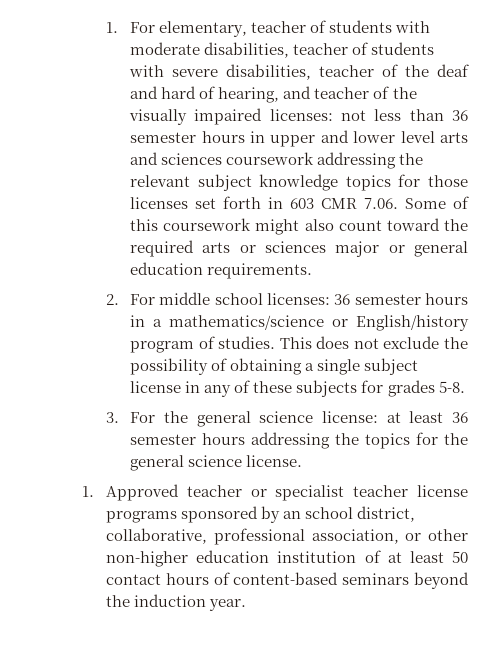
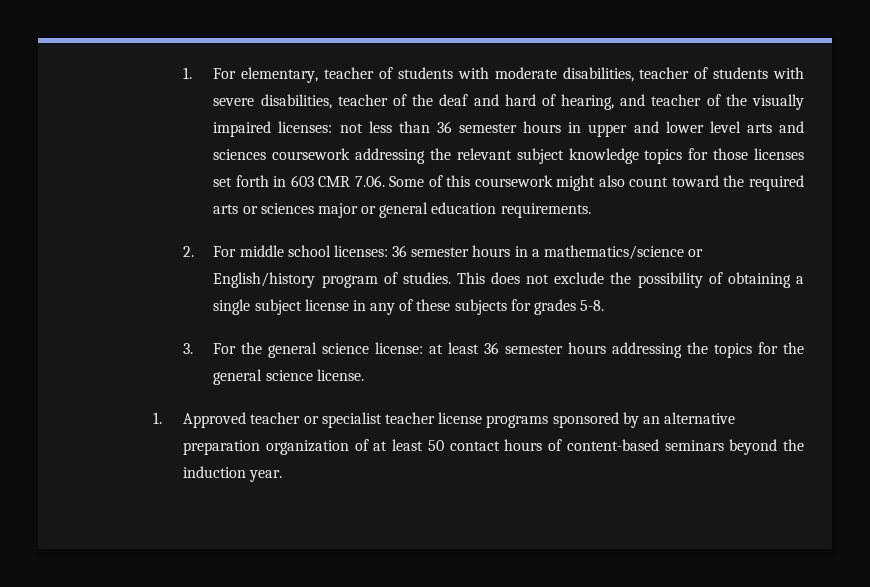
[305,506,416,522] [106,528,469,545] [106,550,357,567] school district, collaborative, professional association, or other non-higher education institution -> [664,412,736,424] [183,440,350,455] alternative preparation organization

